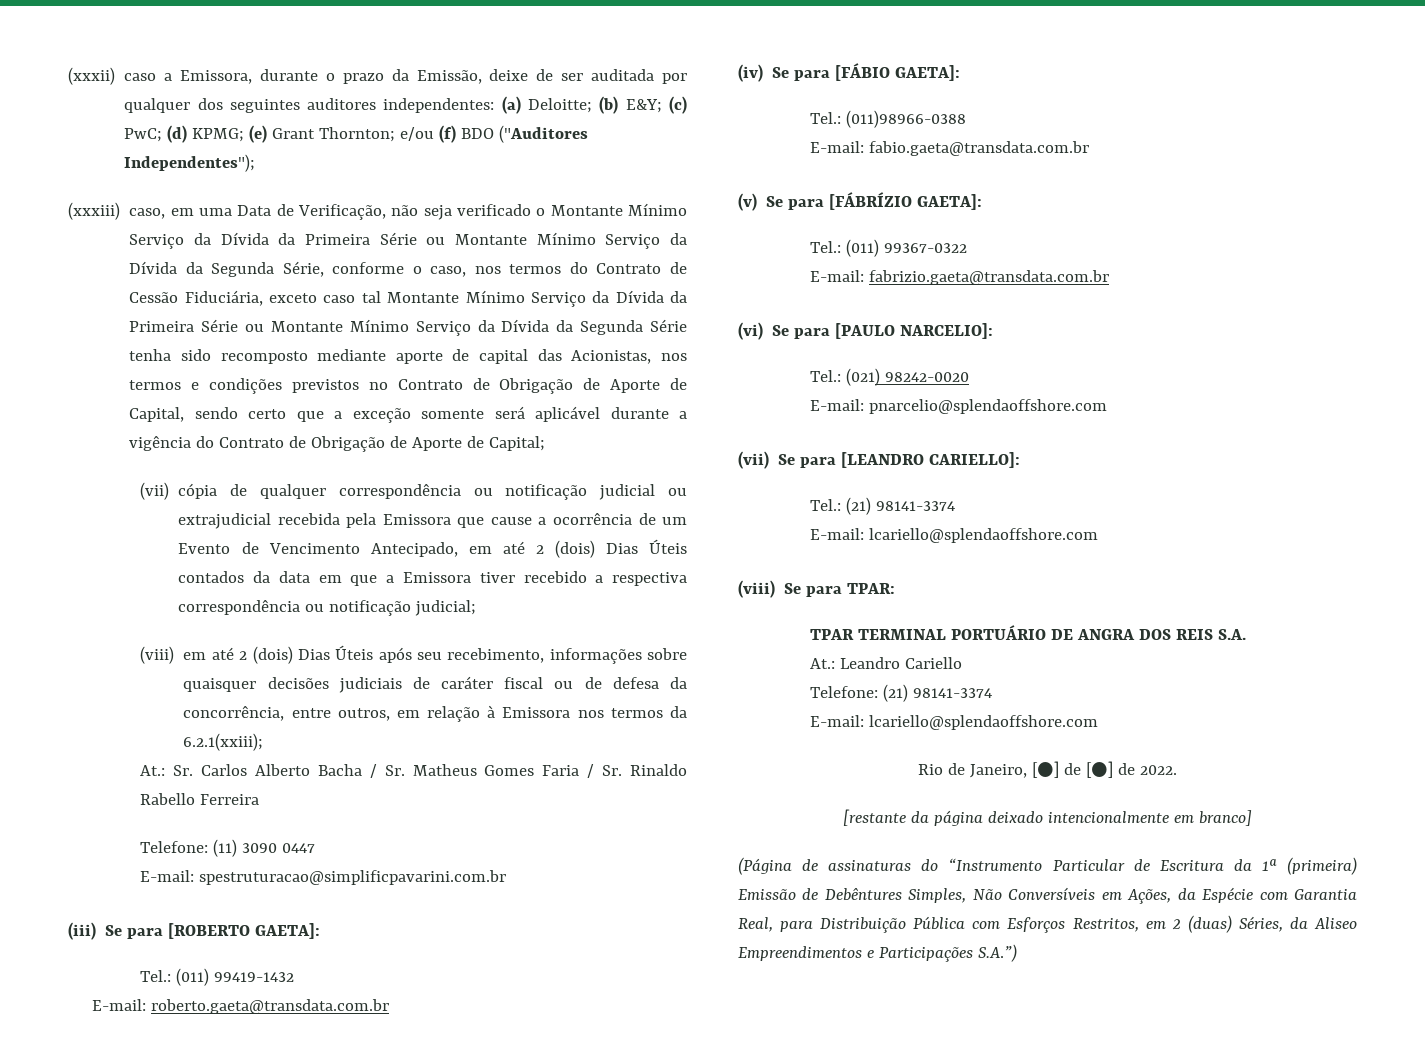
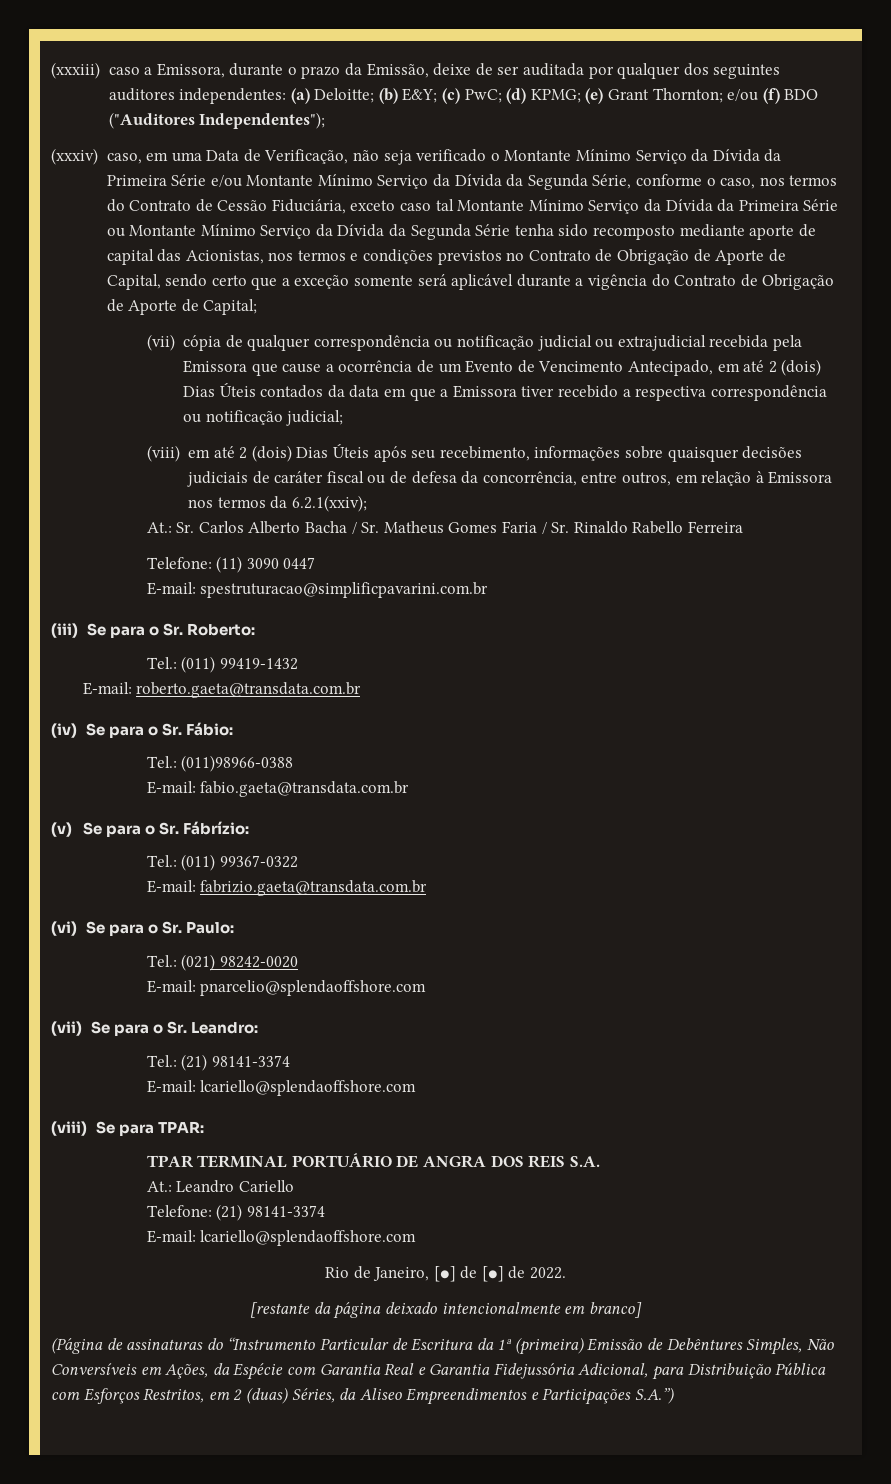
[68,67,115,85] (xxxii) -> [51,62,100,79] (xxxiii)
[68,202,120,220] (xxxiii) -> [51,148,98,165] (xxxiv)
[426,237,446,245] ou -> [210,175,242,187] e/ou
[183,733,264,751] 6.2.1(xxiii); -> [291,495,367,512] 6.2.1(xxiv);
[168,923,321,939] [ROBERTO GAETA]: -> [148,623,255,636] o Sr. Roberto:
[835,63,961,81] [FÁBIO GAETA]: -> [147,722,233,736] o Sr. Fábio:
[829,192,983,210] [FÁBRÍZIO GAETA]: -> [144,821,250,835] o Sr. Fábrízio:
[835,323,994,339] [PAULO NARCELIO]: -> [147,921,234,934] o Sr. Paulo:
[841,452,1021,468] [LEANDRO CARIELLO]: -> [152,1021,258,1034] o Sr. Leandro:
[738,917,773,932] Real, -> [384,1363,649,1379] Real e Garantia Fidejussória Adicional,

